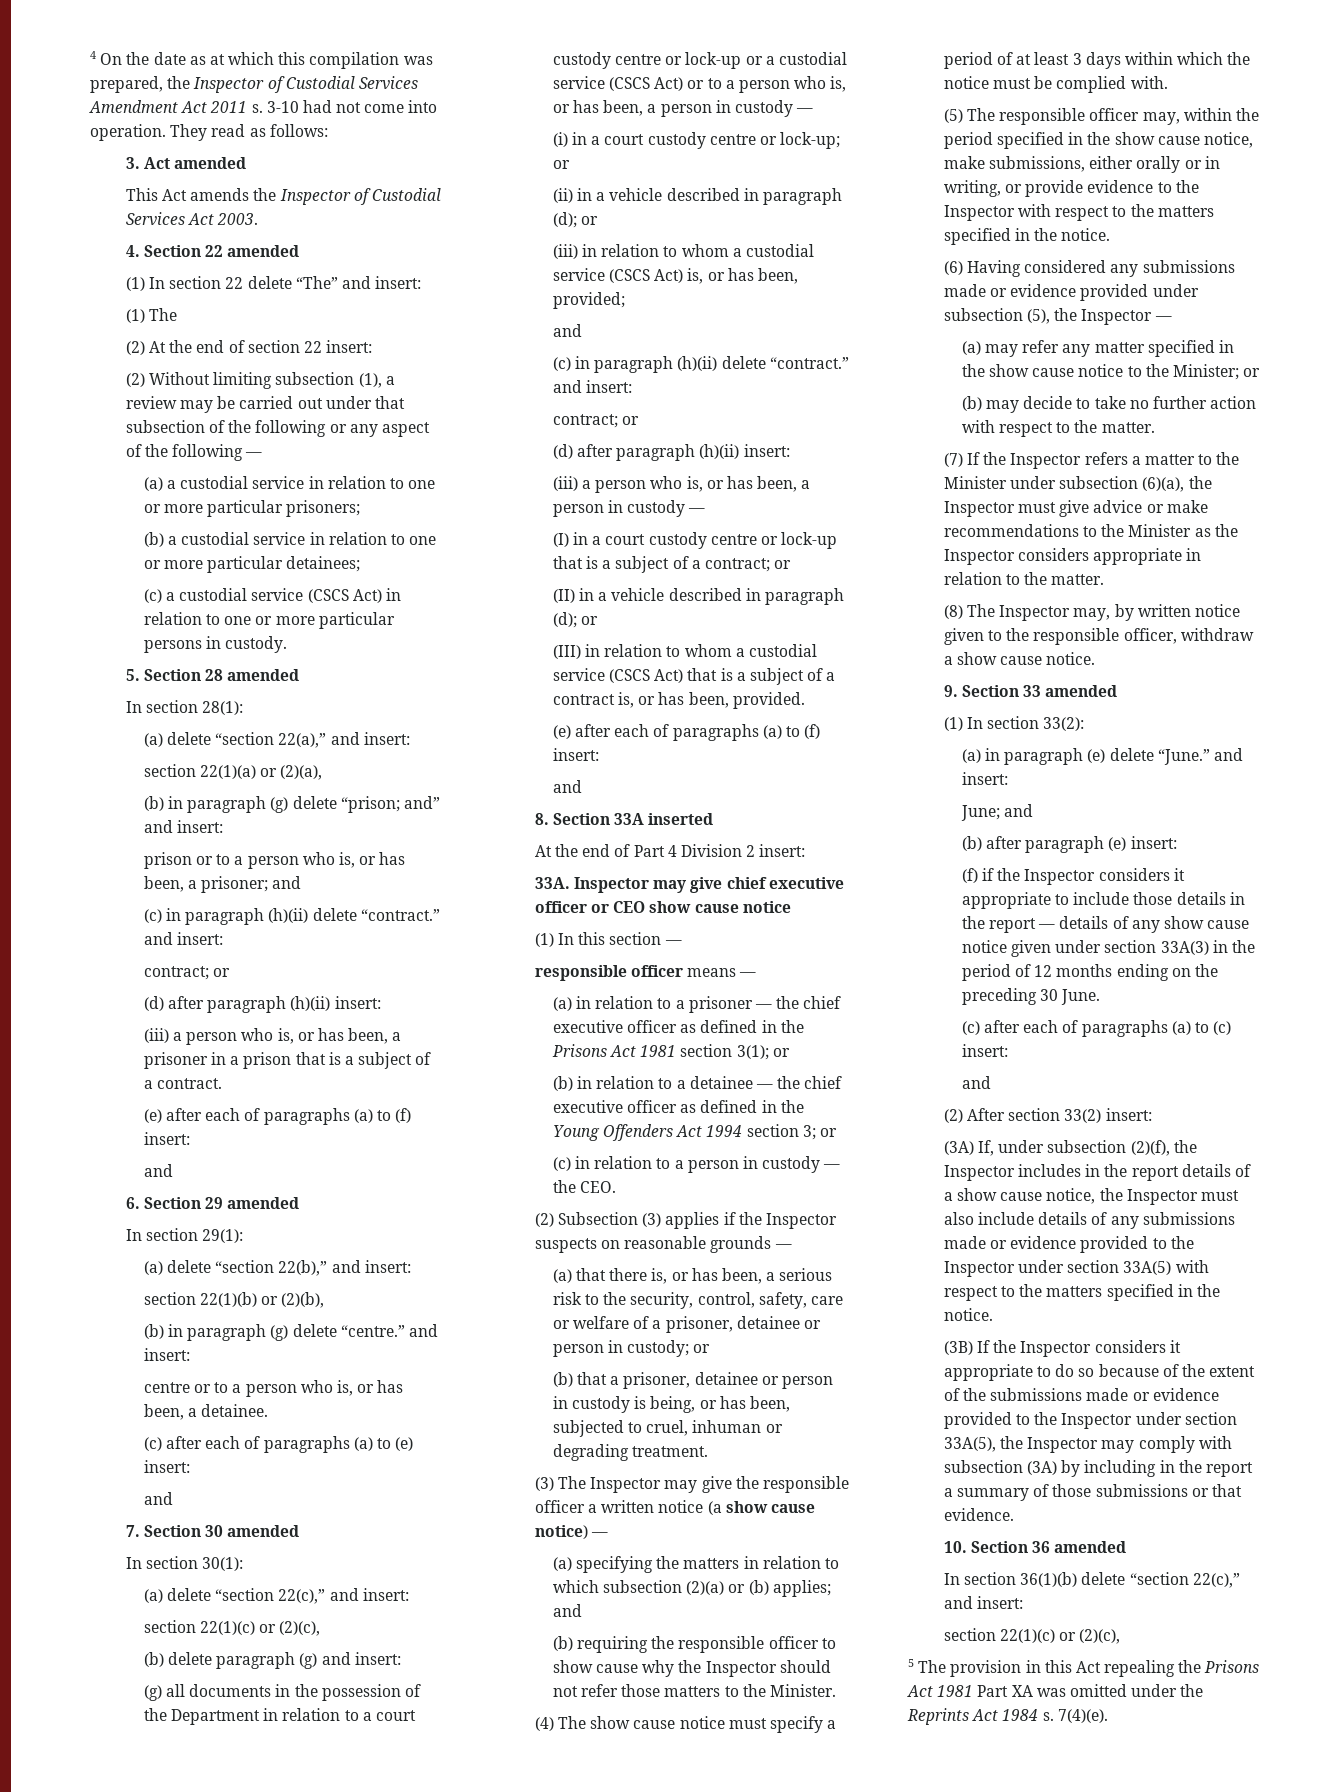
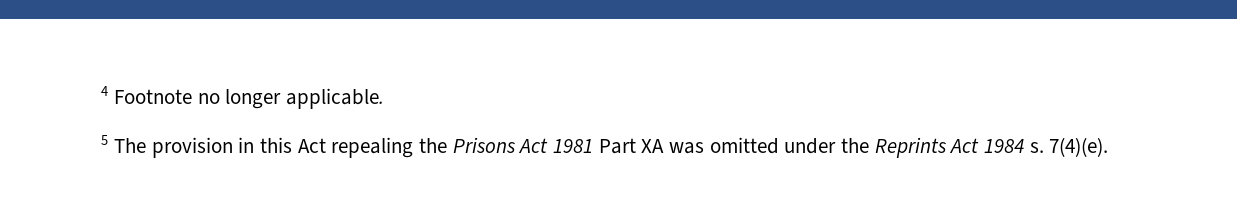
[89,51,433,69] [89,76,418,93] [88,100,438,113] [89,124,328,141] [125,157,247,169] [125,188,441,205] [125,212,259,226] [125,245,300,257] [125,276,422,291] [125,308,178,323] [125,340,373,355] [125,372,395,389] [125,396,405,413] [125,420,430,437] [125,444,263,461] [143,476,436,491] [143,500,361,517] [143,532,437,547] [143,556,361,573] [143,588,401,603] [143,612,395,629] [143,636,288,653] [125,669,300,681] [125,700,244,715] [143,732,410,748] [143,764,323,780] [143,796,440,813] [143,820,223,833] [143,852,406,869] [143,876,302,893] [143,908,440,925] [143,932,223,945] [143,966,230,980] [143,996,381,1013] [143,1028,402,1045] [143,1052,432,1069] [143,1078,222,1089] [143,1108,412,1125] [143,1132,190,1145] [143,1164,173,1177] [125,1197,300,1209] [125,1228,244,1243] [143,1260,411,1276] [143,1292,325,1308] [143,1324,438,1341] [143,1348,190,1361] [143,1380,404,1397] [143,1404,269,1420] [143,1436,414,1453] [143,1460,190,1473] [143,1492,173,1505] [125,1525,300,1537] [125,1556,244,1571] [143,1588,409,1604] [143,1620,321,1636] [143,1652,401,1669] [143,1684,421,1701] [143,1708,416,1725] [552,52,847,69] [552,76,847,93] [552,100,814,117] [552,132,841,149] [552,160,570,169] [552,188,842,205] [552,212,598,228] [552,244,814,259] [552,268,798,284] [552,292,625,309] [552,324,582,337] [552,356,849,373] [552,380,632,393] [552,414,639,428] [552,444,790,461] [552,476,811,493] [552,500,706,517] [552,532,838,549] [552,556,792,573] [552,588,844,605] [552,612,598,628] [552,644,817,659] [552,668,836,685] [552,692,805,709] [552,724,821,741] [552,748,599,761] [552,780,582,793] [534,813,714,825] [534,844,806,857] [534,877,844,893] [534,901,791,913] [534,932,682,947] [534,965,757,981] [552,996,842,1013] [552,1020,804,1033] [551,1044,790,1060] [552,1076,843,1091] [552,1100,804,1113] [552,1124,837,1141] [552,1156,841,1173] [552,1180,616,1193] [534,1212,837,1229] [534,1236,792,1253] [552,1268,833,1284] [552,1292,843,1309] [552,1316,821,1333] [552,1340,711,1357] [552,1372,833,1389] [552,1396,790,1413] [552,1420,783,1437] [552,1444,708,1461] [534,1476,849,1493] [534,1500,815,1515] [534,1525,609,1539] [552,1556,839,1573] [552,1580,831,1597] [552,1604,582,1617] [552,1636,836,1653] [552,1660,831,1677] [552,1684,836,1697] [534,1716,837,1733] [943,52,1251,69] [943,76,1168,93] [943,108,1259,125] [943,132,1253,149] [943,156,1220,173] [943,180,1199,197] [943,204,1214,221] [943,228,1111,245] [943,260,1235,277] [943,284,1199,301] [943,308,1172,325] [961,340,1234,357] [961,364,1261,380] [961,396,1257,413] [961,420,1155,437] [943,452,1240,469] [943,476,1212,492] [943,500,1208,517] [943,524,1238,537] [943,548,1202,565] [943,572,1105,585] [943,604,1240,621] [943,628,1254,645] [943,652,1096,665] [943,685,1118,697] [943,716,1085,731] [961,748,1243,765] [961,772,1008,785] [960,804,1033,821] [961,836,1177,853] [961,868,1185,885] [961,892,1245,909] [961,916,1250,933] [961,940,1255,957] [961,964,1218,981] [961,988,1101,1005] [961,1020,1232,1037] [961,1044,1008,1057] [961,1076,991,1089] [943,1108,1152,1123] [943,1140,1197,1156] [943,1164,1251,1181] [943,1188,1239,1205] [943,1212,1235,1229] [943,1236,1194,1253] [943,1260,1209,1277] [943,1284,1220,1301] [943,1308,993,1321] [943,1340,1181,1357] [943,1364,1256,1381] [943,1388,1219,1401] [943,1412,1237,1429] [943,1436,1232,1453] [943,1460,1253,1477] [943,1484,1242,1501] [943,1508,1014,1521] [943,1541,1127,1553] [943,1572,1240,1588] [943,1596,1024,1609] [943,1628,1121,1644] 4 On the date as at which this compilation was prepared, the Inspector of Custodial Services Amendment Act 2011 s. 3-10 had not come into operation. They read as follows: // 3. Act amended // This Act amends the Inspector of Custodial Services Act 2003. // 4. Section 22 amended // (1) In section 22 delete “The” and insert: // (1) The // (2) At the end of section 22 insert: // (2) Without limiting subsection (1), a review may be carried out under that subsection of the following or any aspect of the following — // (a) a custodial service in relation to one or more particular prisoners; // (b) a custodial service in relation to one or more particular detainees; // (c) a custodial service (CSCS Act) in relation to one or more particular persons in custody. // 5. Section 28 amended // In section 28(1): // (a) delete “section 22(a),” and insert: // section 22(1)(a) or (2)(a), // (b) in paragraph (g) delete “prison; and” and insert: // prison or to a person who is, or has been, a prisoner; and // (c) in paragraph (h)(ii) delete “contract.” and insert: // contract; or // (d) after paragraph (h)(ii) insert: // (iii) a person who is, or has been, a prisoner in a prison that is a subject of a contract. // (e) after each of paragraphs (a) to (f) insert: // and // 6. Section 29 amended // In section 29(1): // (a) delete “section 22(b),” and insert: // section 22(1)(b) or (2)(b), // (b) in paragraph (g) delete “centre.” and insert: // centre or to a person who is, or has been, a detainee. // (c) after each of paragraphs (a) to (e) insert: // and // 7. Section 30 amended // In section 30(1): // (a) delete “section 22(c),” and insert: // section 22(1)(c) or (2)(c), // (b) delete paragraph (g) and insert: // (g) all documents in the possession of the Department in relation to a court custody centre or lock-up or a custodial service (CSCS Act) or to a person who is, or has been, a person in custody — // (i) in a court custody centre or lock-up; or // (ii) in a vehicle described in paragraph (d); or // (iii) in relation to whom a custodial service (CSCS Act) is, or has been, provided; // and // (c) in paragraph (h)(ii) delete “contract.” and insert: // contract; or // (d) after paragraph (h)(ii) insert: // (iii) a person who is, or has been, a person in custody — // (I) in a court custody centre or lock-up that is a subject of a contract; or // (II) in a vehicle described in paragraph (d); or // (III) in relation to whom a custodial service (CSCS Act) that is a subject of a contract is, or has been, provided. // (e) after each of paragraphs (a) to (f) insert: // and // 8. Section 33A inserted // At the end of Part 4 Division 2 insert: // 33A. Inspector may give chief executive officer or CEO show cause notice // (1) In this section — // responsible officer means — // (a) in relation to a prisoner — the chief executive officer as defined in the Prisons Act 1981 section 3(1); or // (b) in relation to a detainee — the chief executive officer as defined in the Young Offenders Act 1994 section 3; or // (c) in relation to a person in custody — the CEO. // (2) Subsection (3) applies if the Inspector suspects on reasonable grounds — // (a) that there is, or has been, a serious risk to the security, control, safety, care or welfare of a prisoner, detainee or person in custody; or // (b) that a prisoner, detainee or person in custody is being, or has been, subjected to cruel, inhuman or degrading treatment. // (3) The Inspector may give the responsible officer a written notice (a show cause notice) — // (a) specifying the matters in relation to which subsection (2)(a) or (b) applies; and // (b) requiring the responsible officer to show cause why the Inspector should not refer those matters to the Minister. // (4) The show cause notice must specify a period of at least 3 days within which the notice must be complied with. // (5) The responsible officer may, within the period specified in the show cause notice, make submissions, either orally or in writing, or provide evidence to the Inspector with respect to the matters specified in the notice. // (6) Having considered any submissions made or evidence provided under subsection (5), the Inspector — // (a) may refer any matter specified in the show cause notice to the Minister; or // (b) may decide to take no further action with respect to the matter. // (7) If the Inspector refers a matter to the Minister under subsection (6)(a), the Inspector must give advice or make recommendations to the Minister as the Inspector considers appropriate in relation to the matter. // (8) The Inspector may, by written notice given to the responsible officer, withdraw a show cause notice. // 9. Section 33 amended // (1) In section 33(2): // (a) in paragraph (e) delete “June.” and insert: // June; and // (b) after paragraph (e) insert: // (f) if the Inspector considers it appropriate to include those details in the report — details of any show cause notice given under section 33A(3) in the period of 12 months ending on the preceding 30 June. // (c) after each of paragraphs (a) to (c) insert: // and // (2) After section 33(2) insert: // (3A) If, under subsection (2)(f), the Inspector includes in the report details of a show cause notice, the Inspector must also include details of any submissions made or evidence provided to the Inspector under section 33A(5) with respect to the matters specified in the notice. // (3B) If the Inspector considers it appropriate to do so because of the extent of the submissions made or evidence provided to the Inspector under section 33A(5), the Inspector may comply with subsection (3A) by including in the report a summary of those submissions or that evidence. // 10. Section 36 amended // In section 36(1)(b) delete “section 22(c),” and insert: // section 22(1)(c) or (2)(c), -> [101,86,384,109] 4 Footnote no longer applicable.

